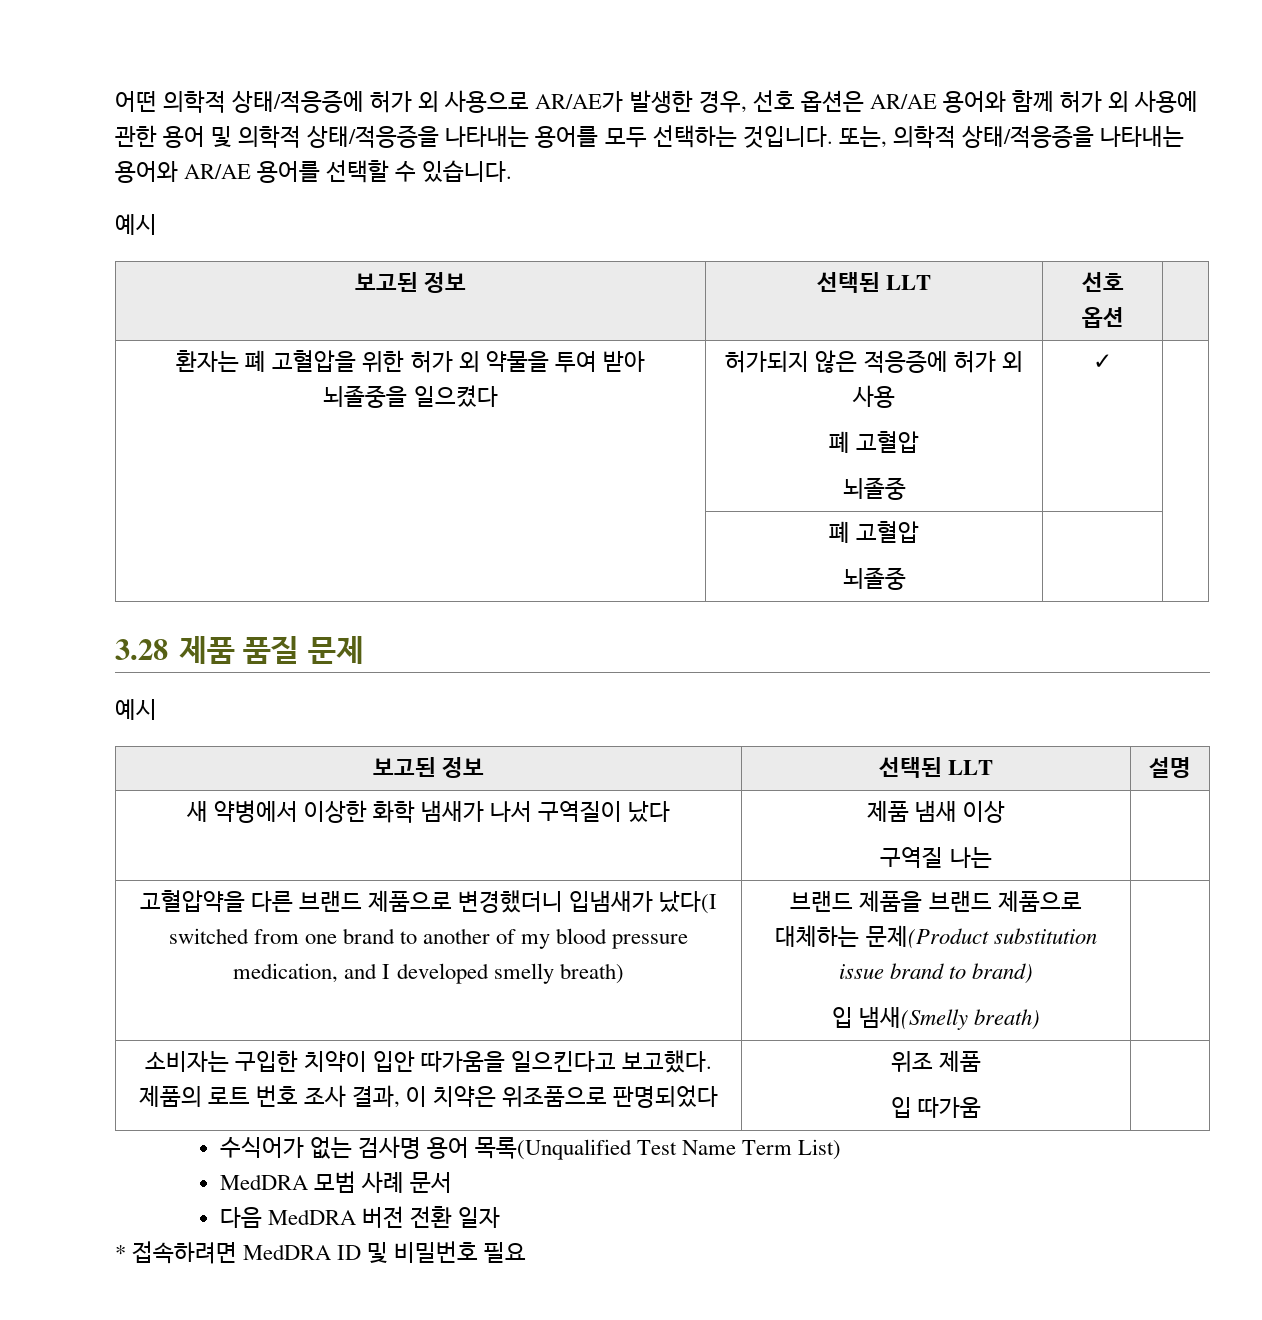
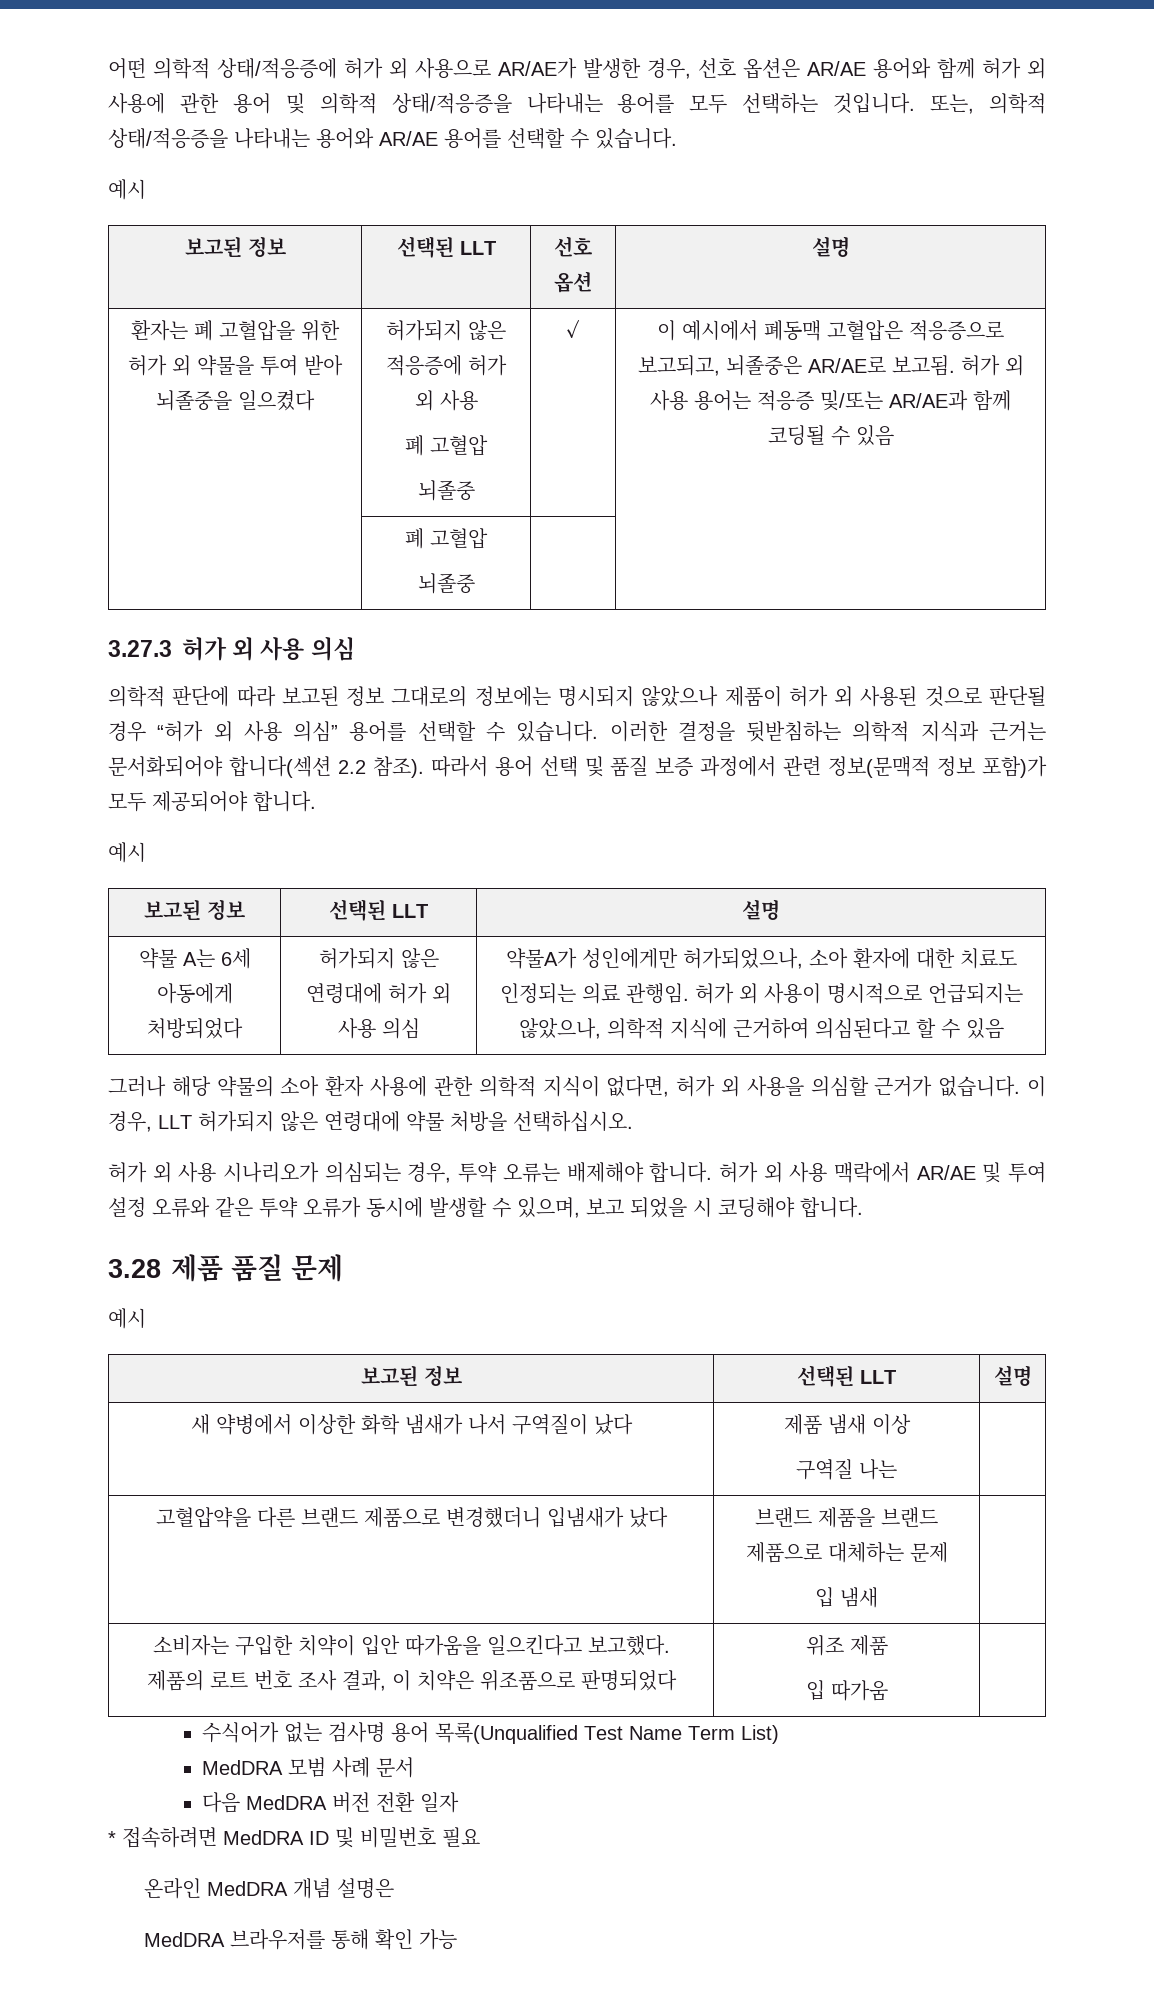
(1124, 317) none -> [811,236,850,257] 설명
[828,521,920,543] [842,567,906,590] // | 폐 고혈압 // 뇌졸중 | | -> [657,320,1004,341] [637,355,1024,376] [650,390,1011,411] [767,425,894,446] [405,528,488,549] [417,573,475,594] [108,637,355,661] [108,686,1047,707] [108,721,1046,742] [108,756,1048,778] [108,791,316,812] [108,842,146,863] [144,899,245,920] [329,899,428,921] [742,899,780,920] [138,948,251,969] [156,983,233,1004] [147,1018,243,1039] [318,948,439,969] [306,983,451,1004] [337,1018,420,1039] [505,948,1017,969] [499,983,1023,1004] [518,1018,1004,1039] [108,1076,1046,1097] [108,1111,633,1132] [108,1162,1046,1183] [108,1197,863,1218] 이 예시에서 폐동맥 고혈압은 적응증으로 보고되고, 뇌졸중은 AR/AE로 보고됨. 허가 외 사용 용어는 적응증 및/또는 AR/AE과 함께 코딩될 수 있음 // | 폐 고혈압 // 뇌졸중 | | // 3.27.3 허가 외 사용 의심 // 의학적 판단에 따라 보고된 정보 그대로의 정보에는 명시되지 않았으나 제품이 허가 외 사용된 것으로 판단될 경우 “허가 외 사용 의심” 용어를 선택할 수 있습니다. 이러한 결정을 뒷받침하는 의학적 지식과 근거는 문서화되어야 합니다(섹션 2.2 참조). 따라서 용어 선택 및 품질 보증 과정에서 관련 정보(문맥적 정보 포함)가 모두 제공되어야 합니다. // 예시 // 보고된 정보 | 선택된 LLT | 설명 // 약물 A는 6세 아동에게 처방되었다 | 허가되지 않은 연령대에 허가 외 사용 의심 | 약물A가 성인에게만 허가되었으나, 소아 환자에 대한 치료도 인정되는 의료 관행임. 허가 외 사용이 명시적으로 언급되지는 않았으나, 의학적 지식에 근거하여 의심된다고 할 수 있음 // 그러나 해당 약물의 소아 환자 사용에 관한 의학적 지식이 없다면, 허가 외 사용을 의심할 근거가 없습니다. 이 경우, LLT 허가되지 않은 연령대에 약물 처방을 선택하십시오. // 허가 외 사용 시나리오가 의심되는 경우, 투약 오류는 배제해야 합니다. 허가 외 사용 맥락에서 AR/AE 및 투여 설정 오류와 같은 투약 오류가 동시에 발생할 수 있으며, 보고 되었을 시 코딩해야 합니다.
[659,891,718,914] [168,928,689,949] [233,963,624,984] 났다(I switched from one brand to another of my blood pressure medication, and I developed smelly breath) -> [628,1507,668,1528] 났다
[865,925,1097,949] [838,963,1034,984] [831,1007,1041,1030] 문제(Product substitution issue brand to brand) // 입 냄새(Smelly breath) -> [909,1542,948,1563] [815,1587,878,1608] 문제 // 입 냄새
(527, 1252) none -> [143,1878,394,1899] [143,1929,457,1950] // 온라인 MedDRA 개념 설명은 // MedDRA 브라우저를 통해 확인 가능

